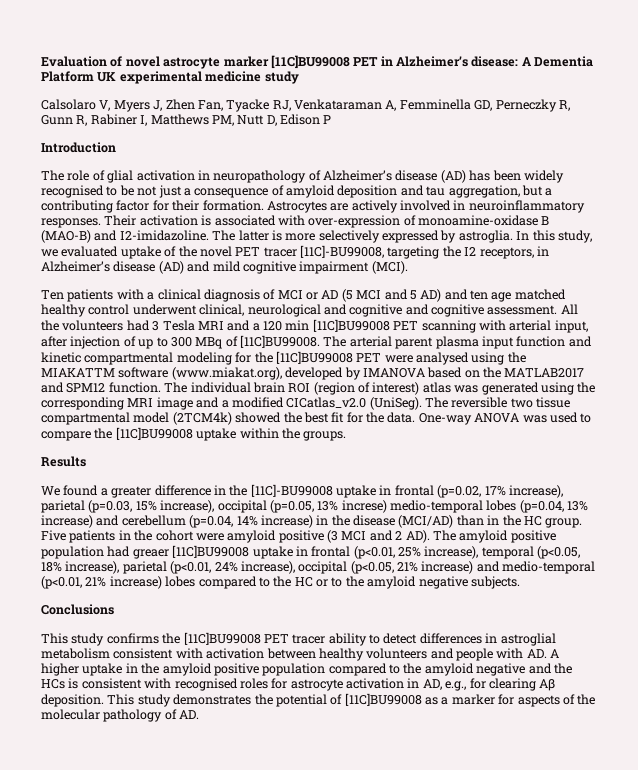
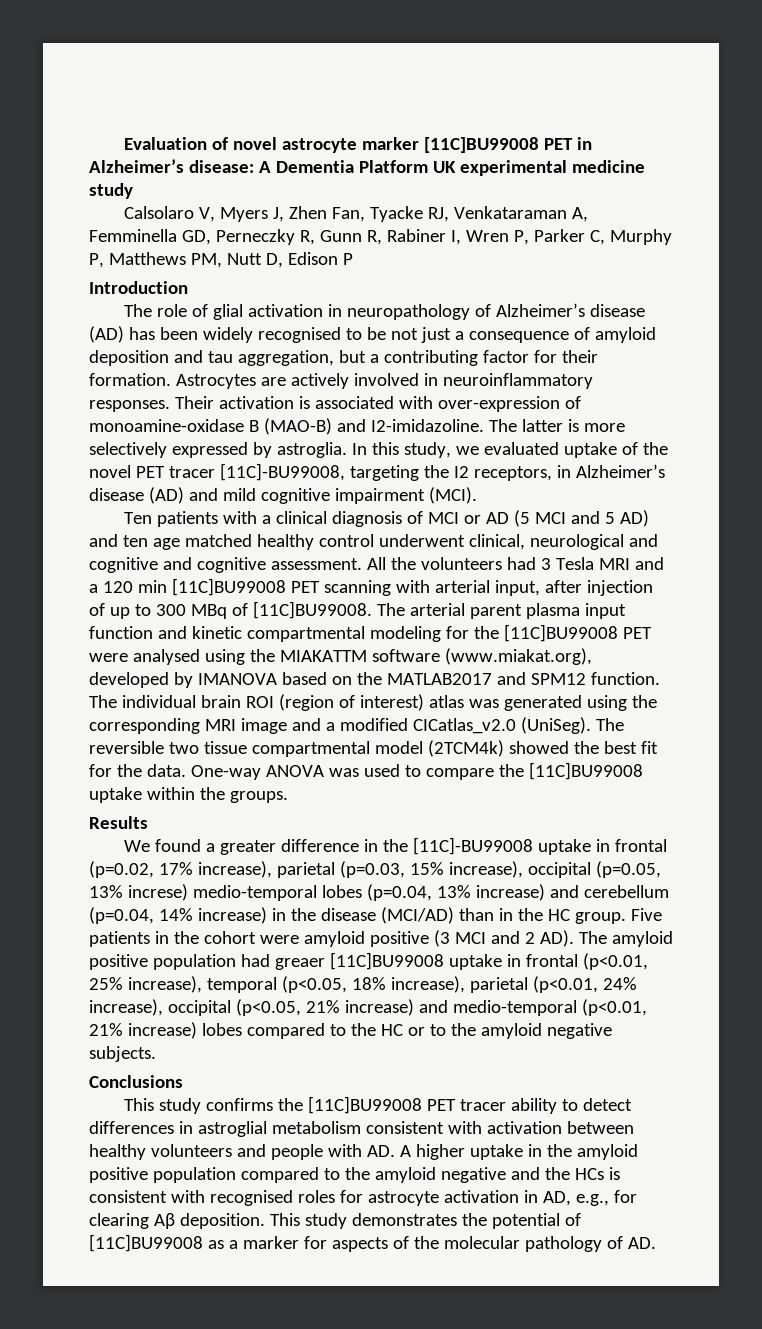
(148, 120) none -> [465,229,672,245] [89,253,104,268] Wren P, Parker C, Murphy P,

